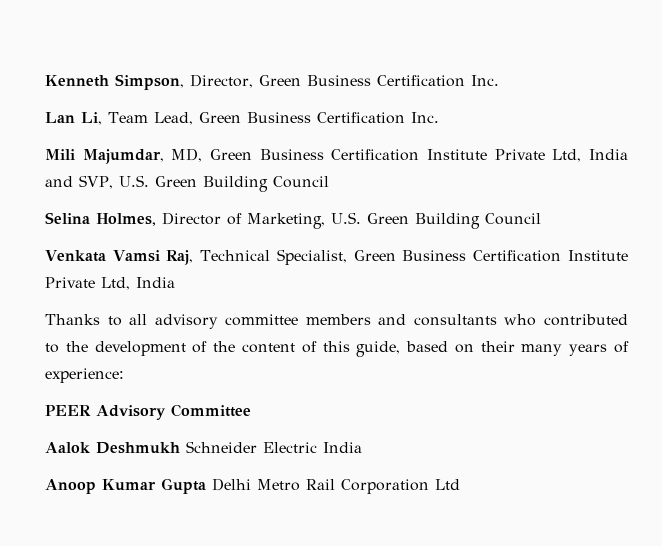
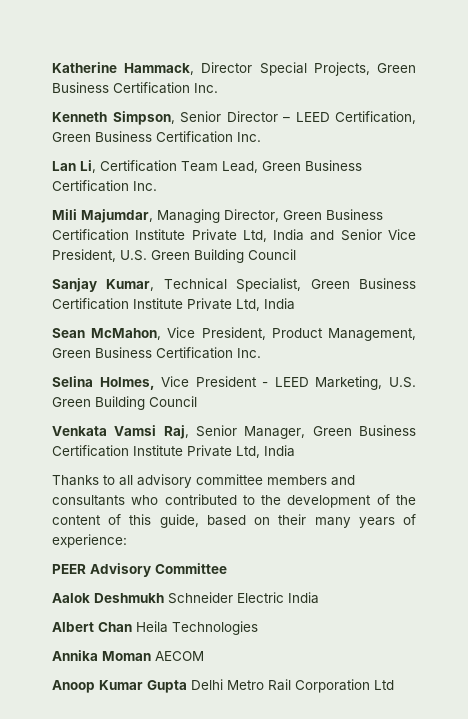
[45,74,253,90] Kenneth Simpson, Director, -> [52,62,416,76] [52,82,218,94] [52,111,416,125] Katherine Hammack, Director Special Projects, Green Business Certification Inc. // Kenneth Simpson, Senior Director – LEED Certification,
(102, 118) none -> [100,160,177,172] Certification
[171,148,203,162] MD, -> [157,209,279,223] Managing Director,
[79,175,329,192] [45,212,242,226] SVP, U.S. Green Building Council // Selina Holmes, Director of -> [340,229,416,241] [52,249,296,263] [52,278,416,292] [52,298,295,311] [52,327,416,341] [52,347,261,359] [52,376,309,390] Senior Vice President, U.S. Green Building Council // Sanjay Kumar, Technical Specialist, Green Business Certification Institute Private Ltd, India // Sean McMahon, Vice President, Product Management, Green Business Certification Inc. // Selina Holmes, Vice President - LEED
[200,249,347,265] Technical Specialist, -> [196,425,306,439] Senior Manager,
(362, 447) none -> [52,621,258,635] [52,650,204,661] // Albert Chan Heila Technologies // Annika Moman AECOM

